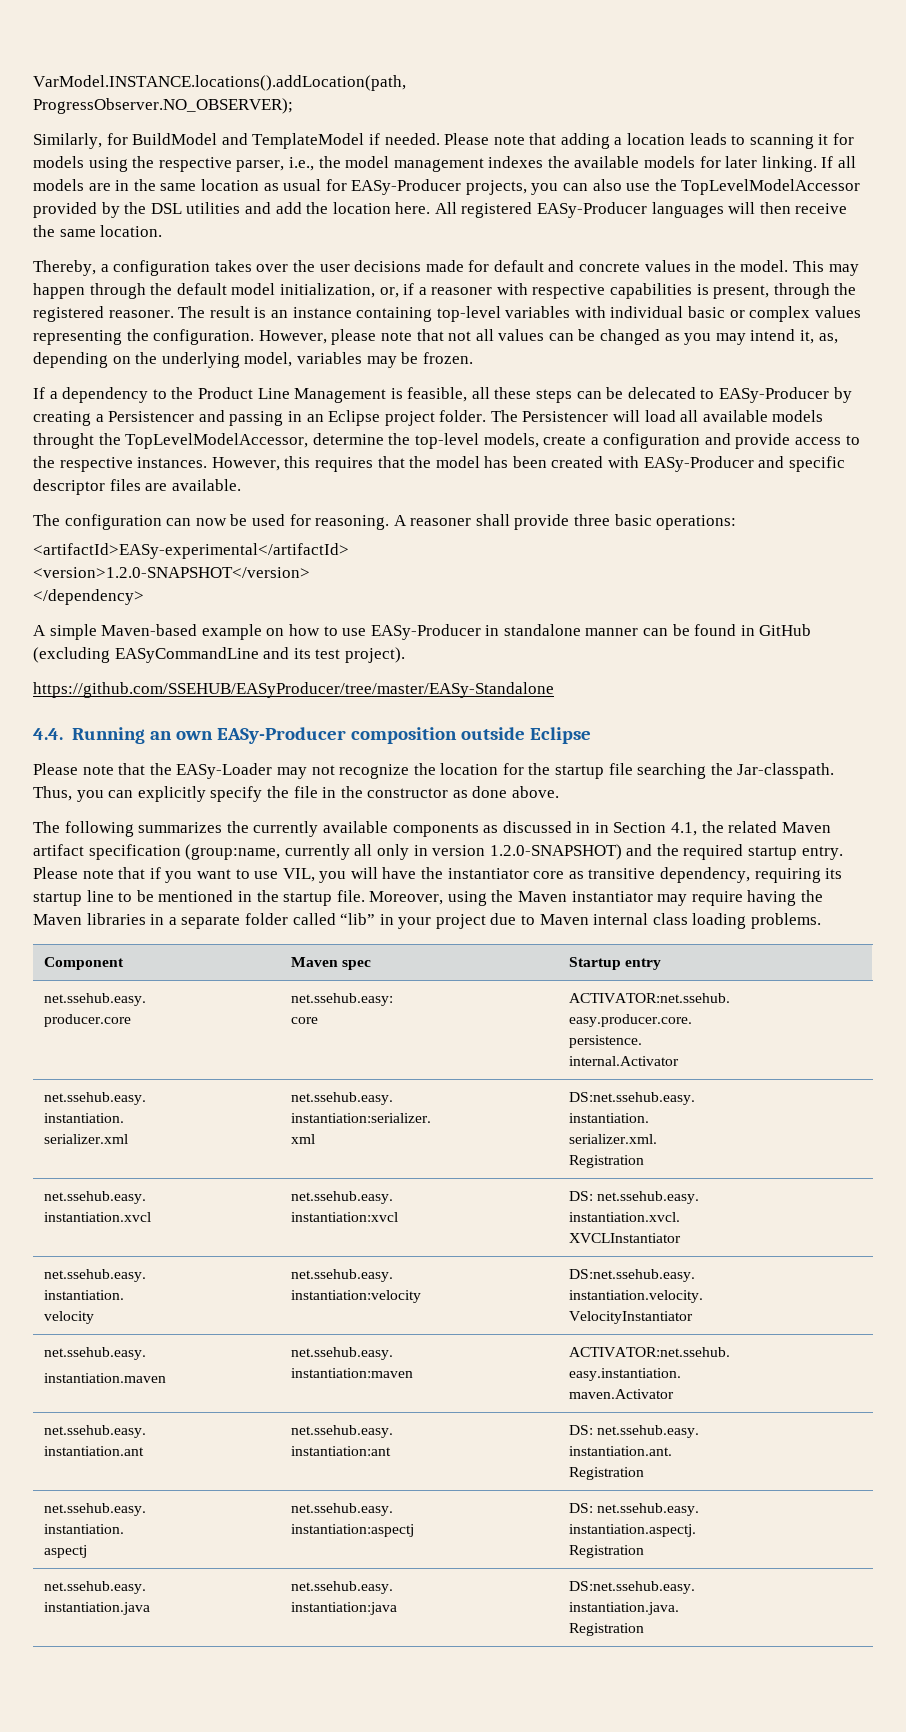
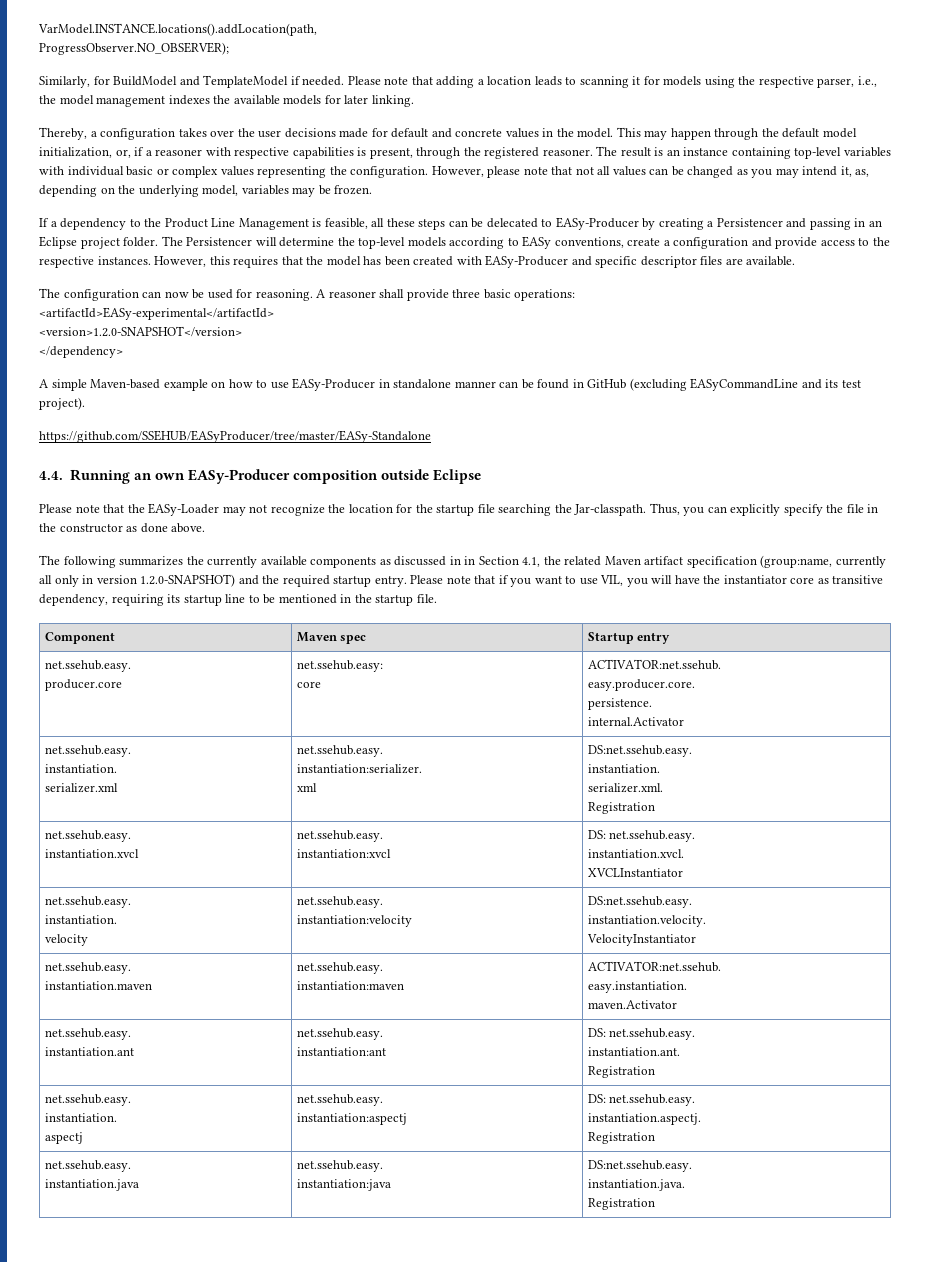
[821,156,857,168] [33,179,861,195] [33,202,848,218] [33,225,163,237] If all models are in the same location as usual for EASy-Producer projects, you can also use the TopLevelModelAccessor provided by the DSL utilities and add the location here. All registered EASy-Producer languages will then receive the same location. -> (414, 101) none
[644,410,824,422] [33,433,539,449] load all available models throught the TopLevelModelAccessor, determine the top-level models, -> [279,236,624,249] determine the top-level models according to EASy conventions,
[369,890,824,906] [33,913,822,929] Moreover, using the Maven instantiator may require having the Maven libraries in a separate folder called “lib” in your project due to Maven internal class loading problems. -> (437, 598) none

